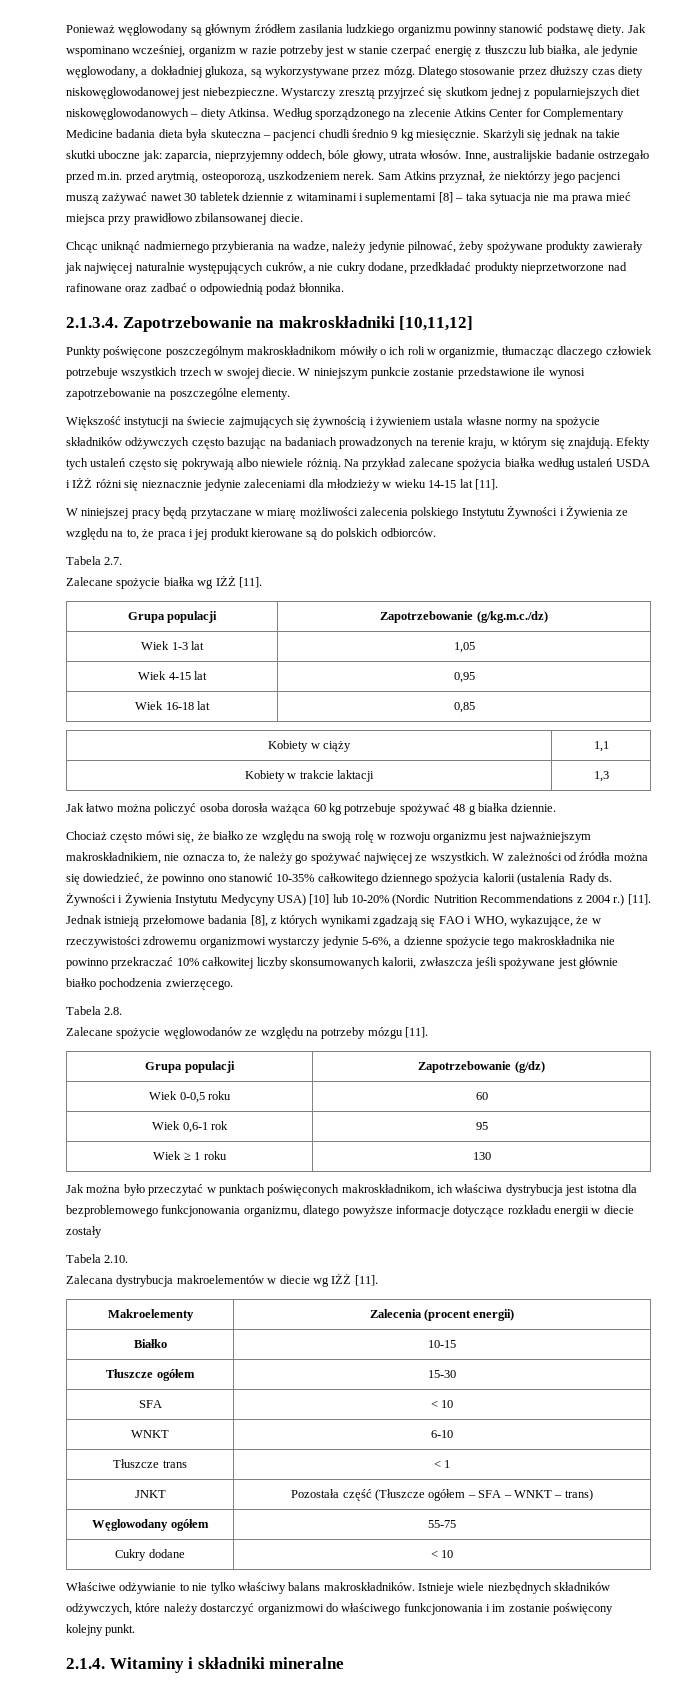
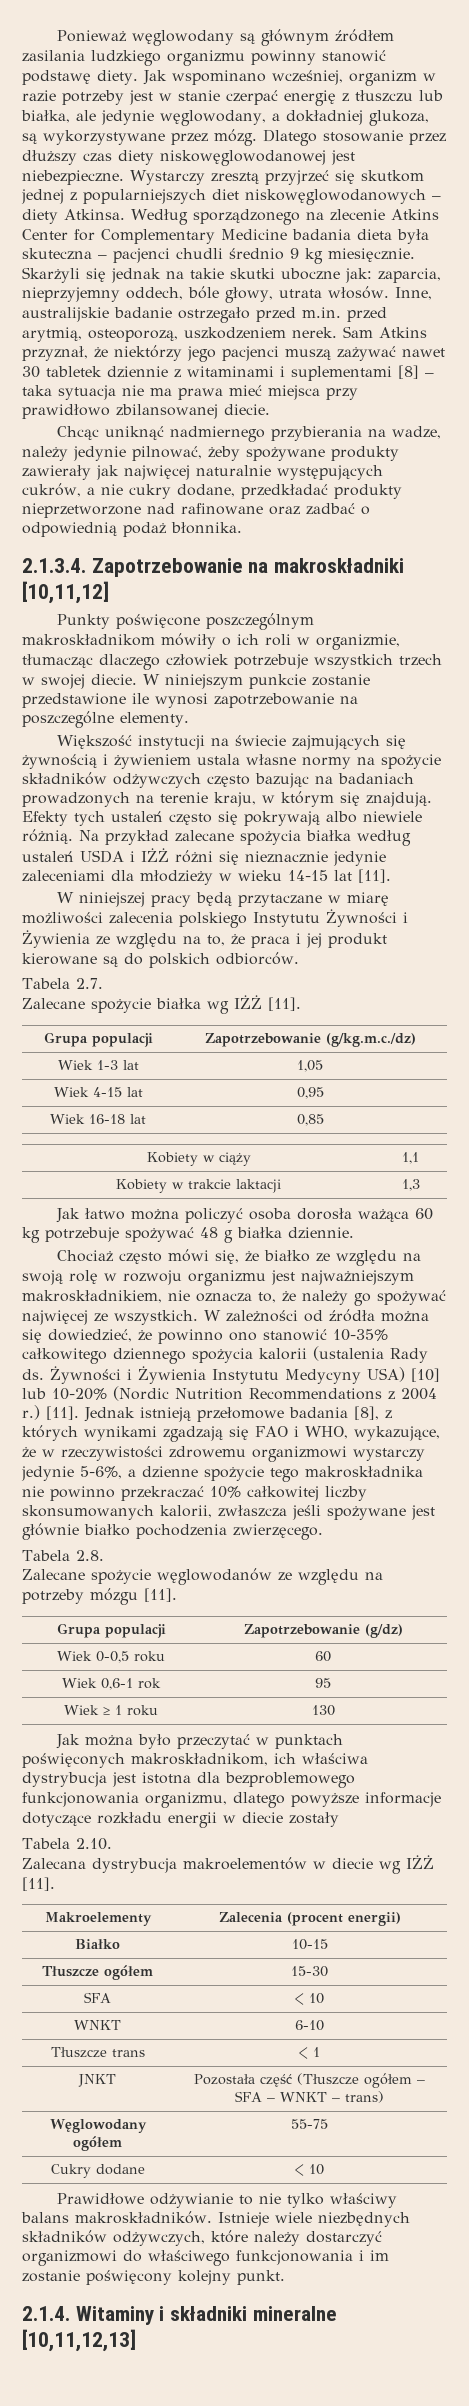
[66,1582,116,1591] Właściwe -> [56,2193,144,2205] Prawidłowe
(345, 1663) none -> [22,2329,136,2352] [10,11,12,13]

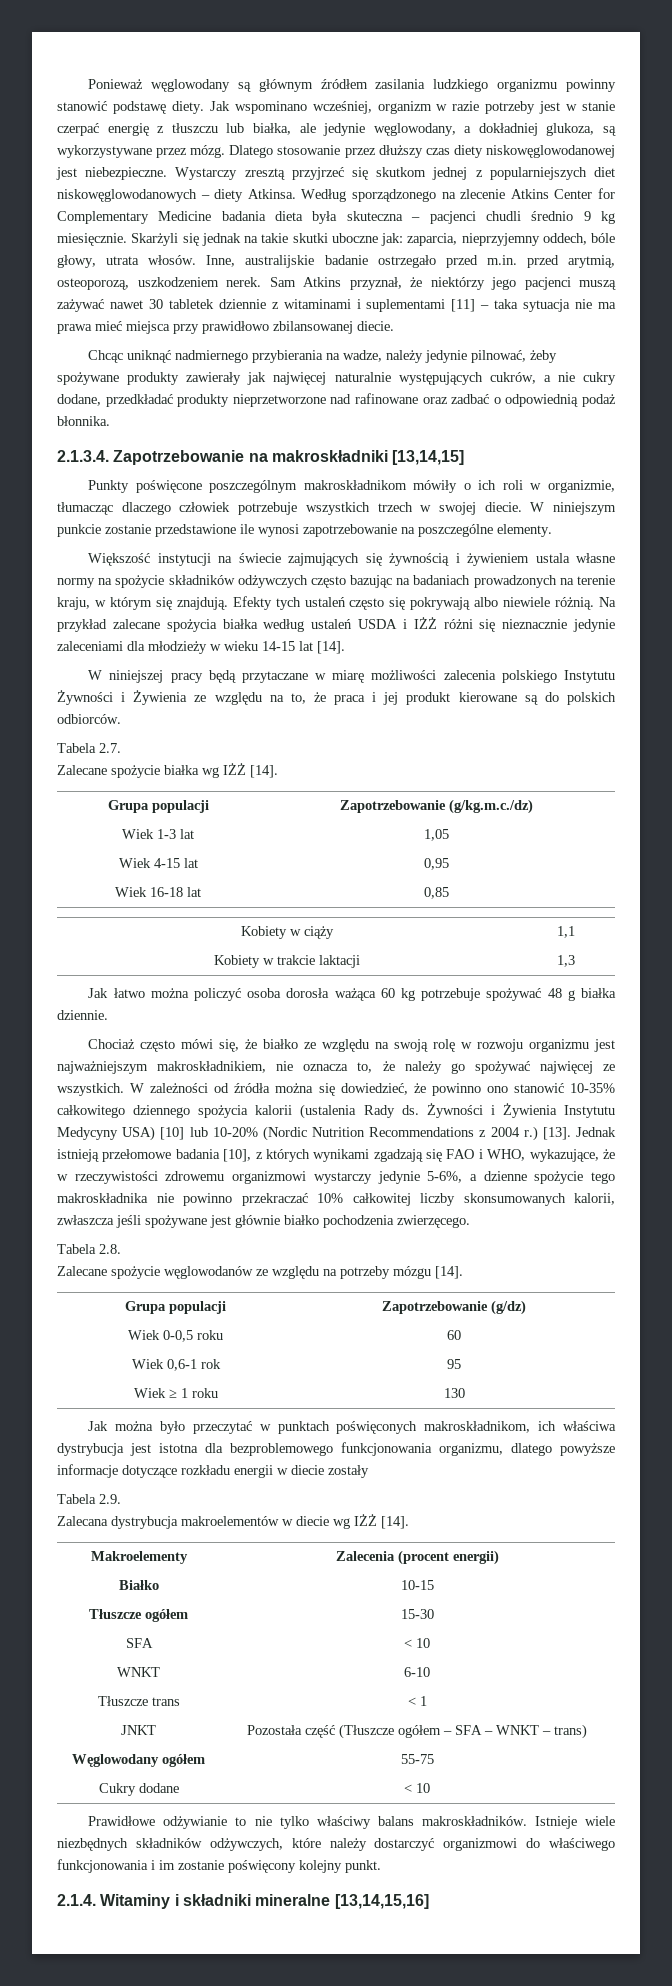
[398,365,419,379] [8] -> [451,299,476,312] [11]
[22,581,109,604] [10,11,12] -> [392,450,465,465] [13,14,15]
[358,869,391,883] [11]. -> [317,641,345,654] [14].
[268,997,301,1011] [11]. -> [250,765,278,778] [14].
[45,1406,79,1420] [11]. -> [542,1127,571,1140] [13].
[353,1406,379,1420] [8], -> [223,1149,252,1162] [10],
[144,1588,177,1602] [11]. -> [435,1266,463,1279] [14].
[75,1838,112,1850] 2.10. -> [99,1494,121,1504] 2.9.
[22,1877,55,1891] [11]. -> [381,1516,409,1529] [14].
[22,2329,136,2352] [10,11,12,13] -> [334,1894,429,1909] [13,14,15,16]

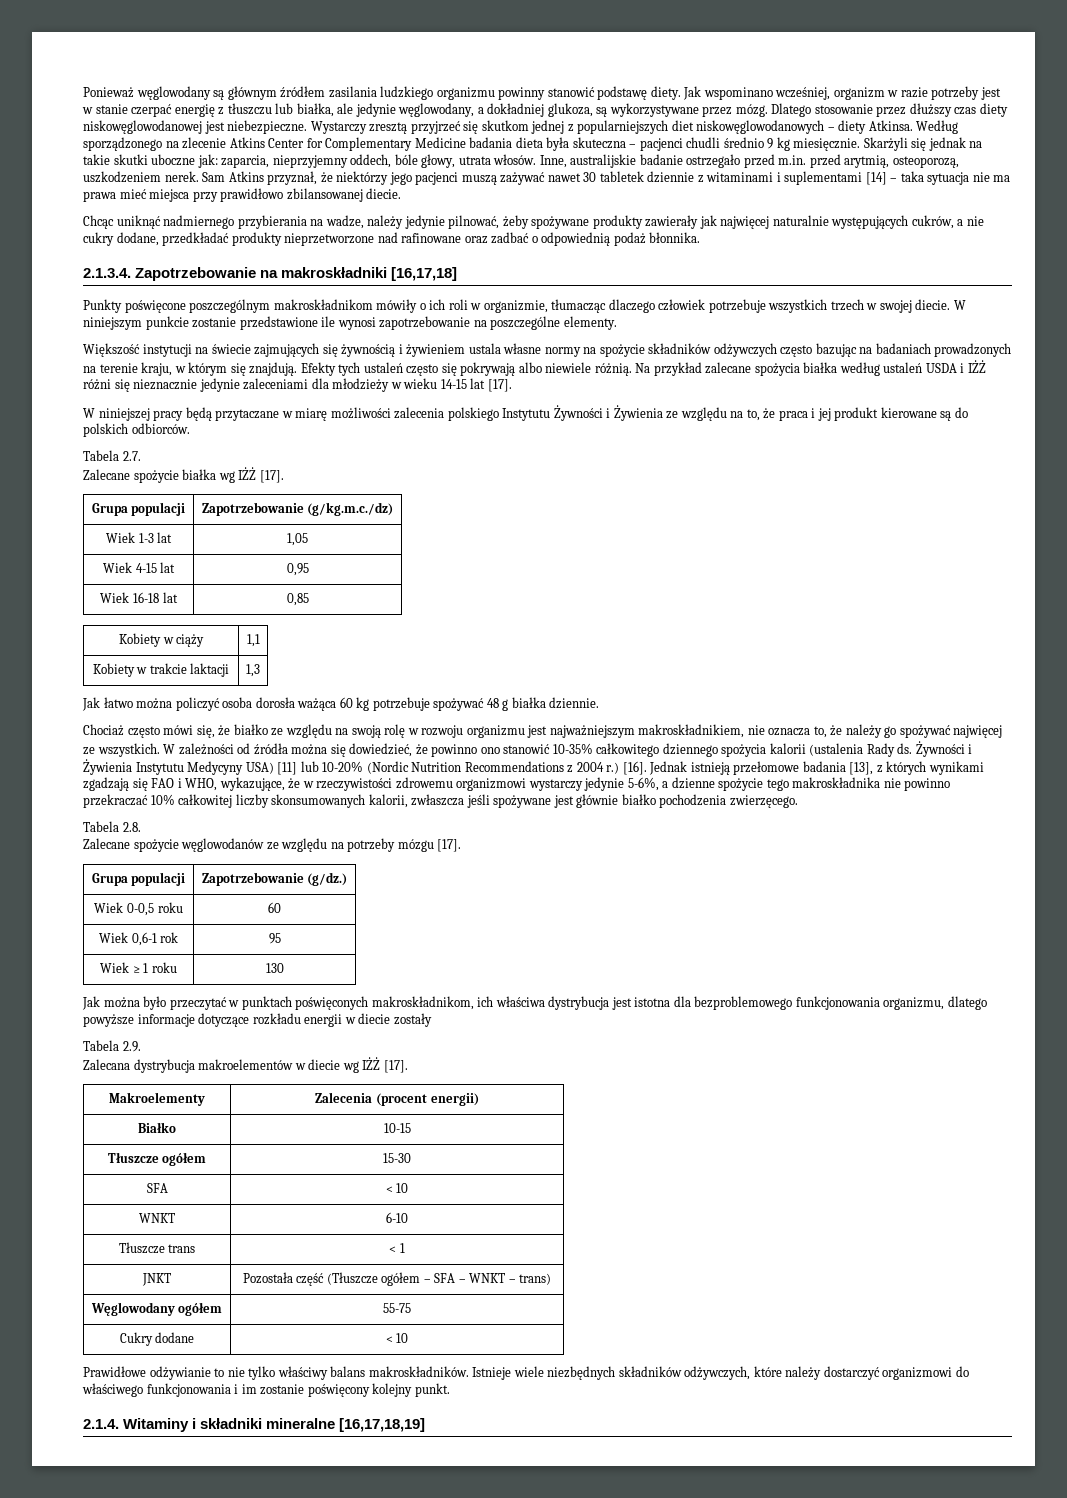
[451,299,476,312] [11] -> [865,172,887,185] [14]
[392,450,465,465] [13,14,15] -> [391,267,458,281] [16,17,18]
[317,641,345,654] [14]. -> [487,379,512,392] [17].
[250,765,278,778] [14]. -> [259,470,284,483] [17].
[160,1127,185,1140] [10] -> [277,762,298,775] [11]
[542,1127,571,1140] [13]. -> [622,761,647,775] [16].
[223,1149,252,1162] [10], -> [849,762,874,775] [13],
[435,1266,463,1279] [125,1301,226,1314] [382,1300,526,1315] [14]. // Grupa populacji | Zapotrzebowanie (g/dz) -> [437,839,462,852] [91,872,186,886] [201,872,348,886] [17]. // Grupa populacji | Zapotrzebowanie (g/dz.)
[381,1516,409,1529] [14]. -> [383,1060,408,1073] [17].
[334,1894,429,1909] [13,14,15,16] -> [339,1418,426,1432] [16,17,18,19]

